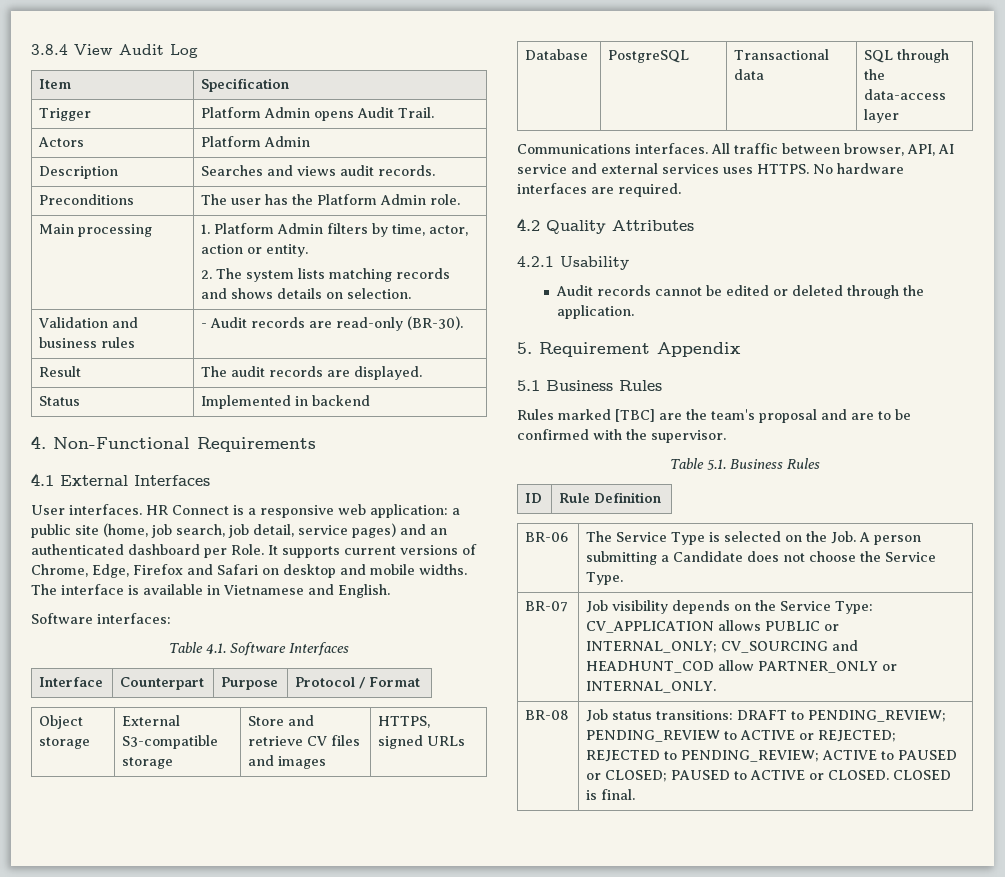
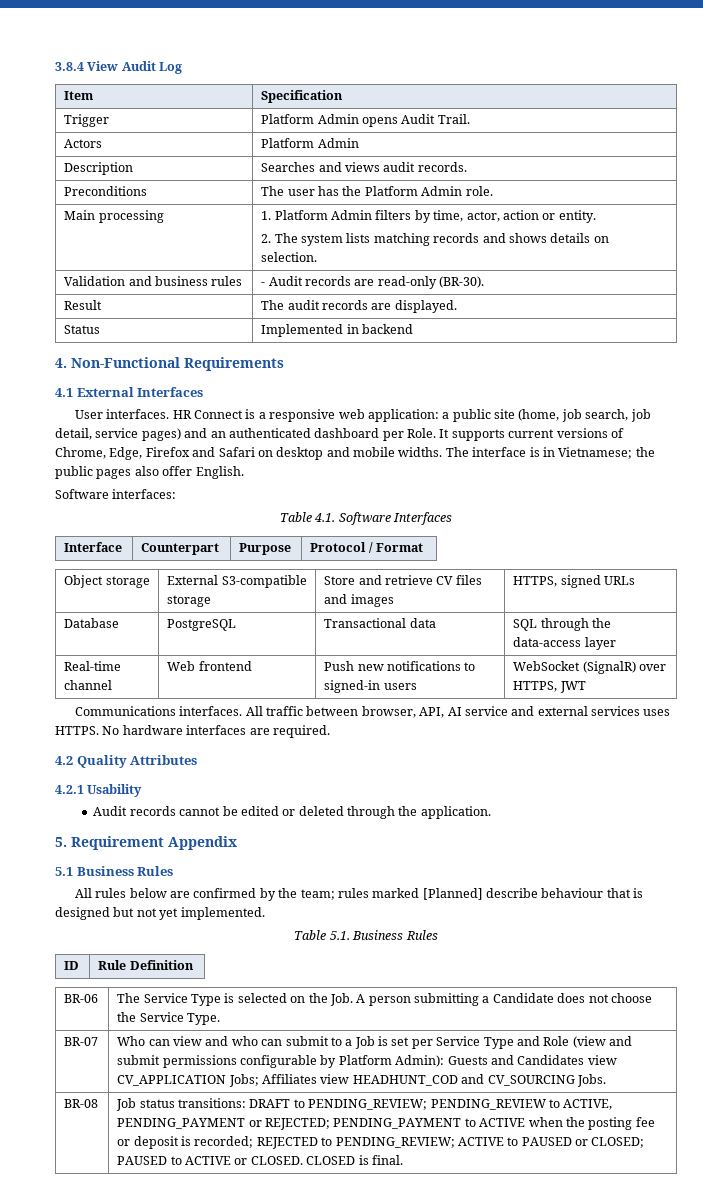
[143,584,334,595] available in Vietnamese and -> [542,447,655,459] [55,466,193,479] in Vietnamese; the public pages also offer
(900, 116) none -> [64,661,122,671] [64,680,113,690] [167,661,252,671] [324,661,476,671] [324,680,417,693] [513,661,667,674] [513,681,586,693] // Real-time channel | Web frontend | Push new notifications to signed-in users | WebSocket (SignalR) over HTTPS, JWT
[517,409,911,423] [517,429,726,443] Rules marked [TBC] are the team's proposal and are to be confirmed with the supervisor. -> [74,888,644,901] [55,907,265,920] All rules below are confirmed by the team; rules marked [Planned] describe behaviour that is designed but not yet implemented.
[586,600,874,614] [586,620,840,633] [586,640,859,653] [586,660,898,673] [586,681,717,693] Job visibility depends on the Service Type: CV_APPLICATION allows PUBLIC or INTERNAL_ONLY; CV_SOURCING and HEADHUNT_COD allow PARTNER_ONLY or INTERNAL_ONLY. -> [117,1036,633,1049] [117,1055,617,1068] [117,1074,606,1087] Who can view and who can submit to a Job is set per Service Type and Role (view and submit permissions configurable by Platform Admin): Guests and Candidates view CV_APPLICATION Jobs; Affiliates view HEADHUNT_COD and CV_SOURCING Jobs.
[740,730,897,742] ACTIVE or REJECTED; -> [563,1099,613,1110] [117,1117,655,1130] [117,1136,254,1149] ACTIVE, PENDING_PAYMENT or REJECTED; PENDING_PAYMENT to ACTIVE when the posting fee or deposit is recorded;

